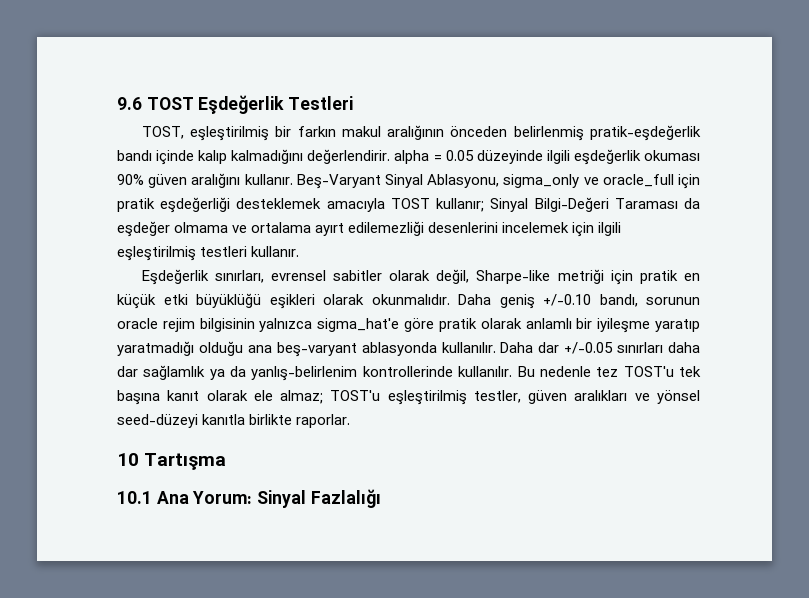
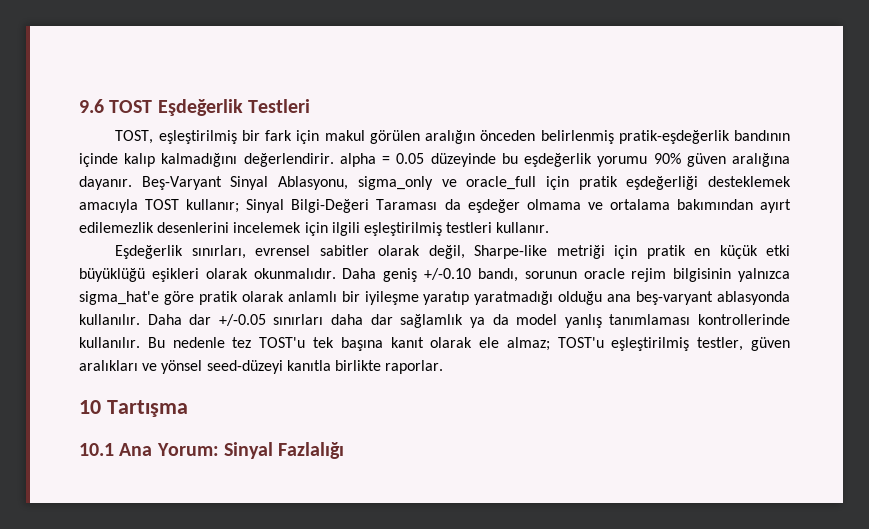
[297,125,445,140] farkın makul aralığının -> [265,130,476,144] fark için makul görülen aralığın
[117,150,152,161] bandı -> [734,130,790,141] bandının
[546,149,701,165] [117,173,293,188] ilgili eşdeğerlik okuması 90% güven aralığını kullanır. -> [501,153,791,167] [79,176,132,190] bu eşdeğerlik yorumu 90% güven aralığına dayanır.
[315,221,425,236] ayırt edilemezliği -> [676,199,792,213] [79,222,154,233] bakımından ayırt edilemezlik
[251,366,358,381] yanlış-belirlenim -> [516,314,691,328] model yanlış tanımlaması

